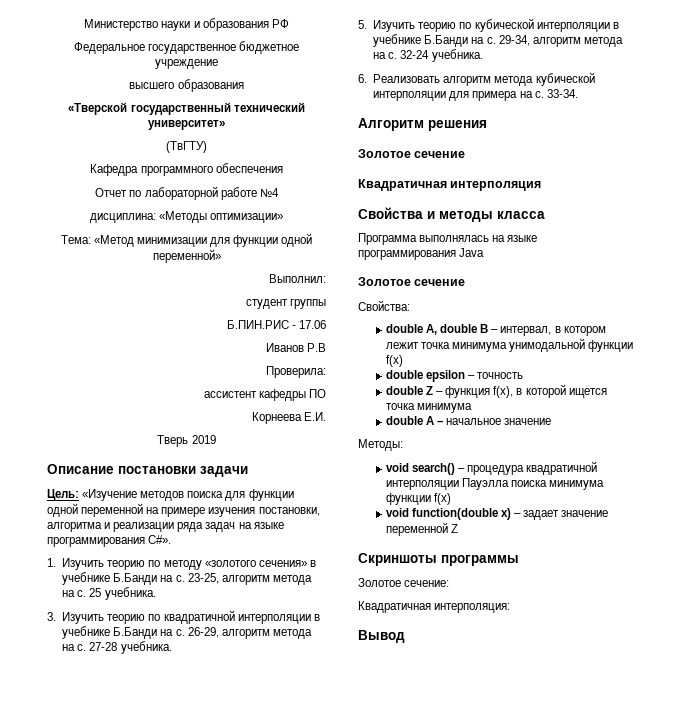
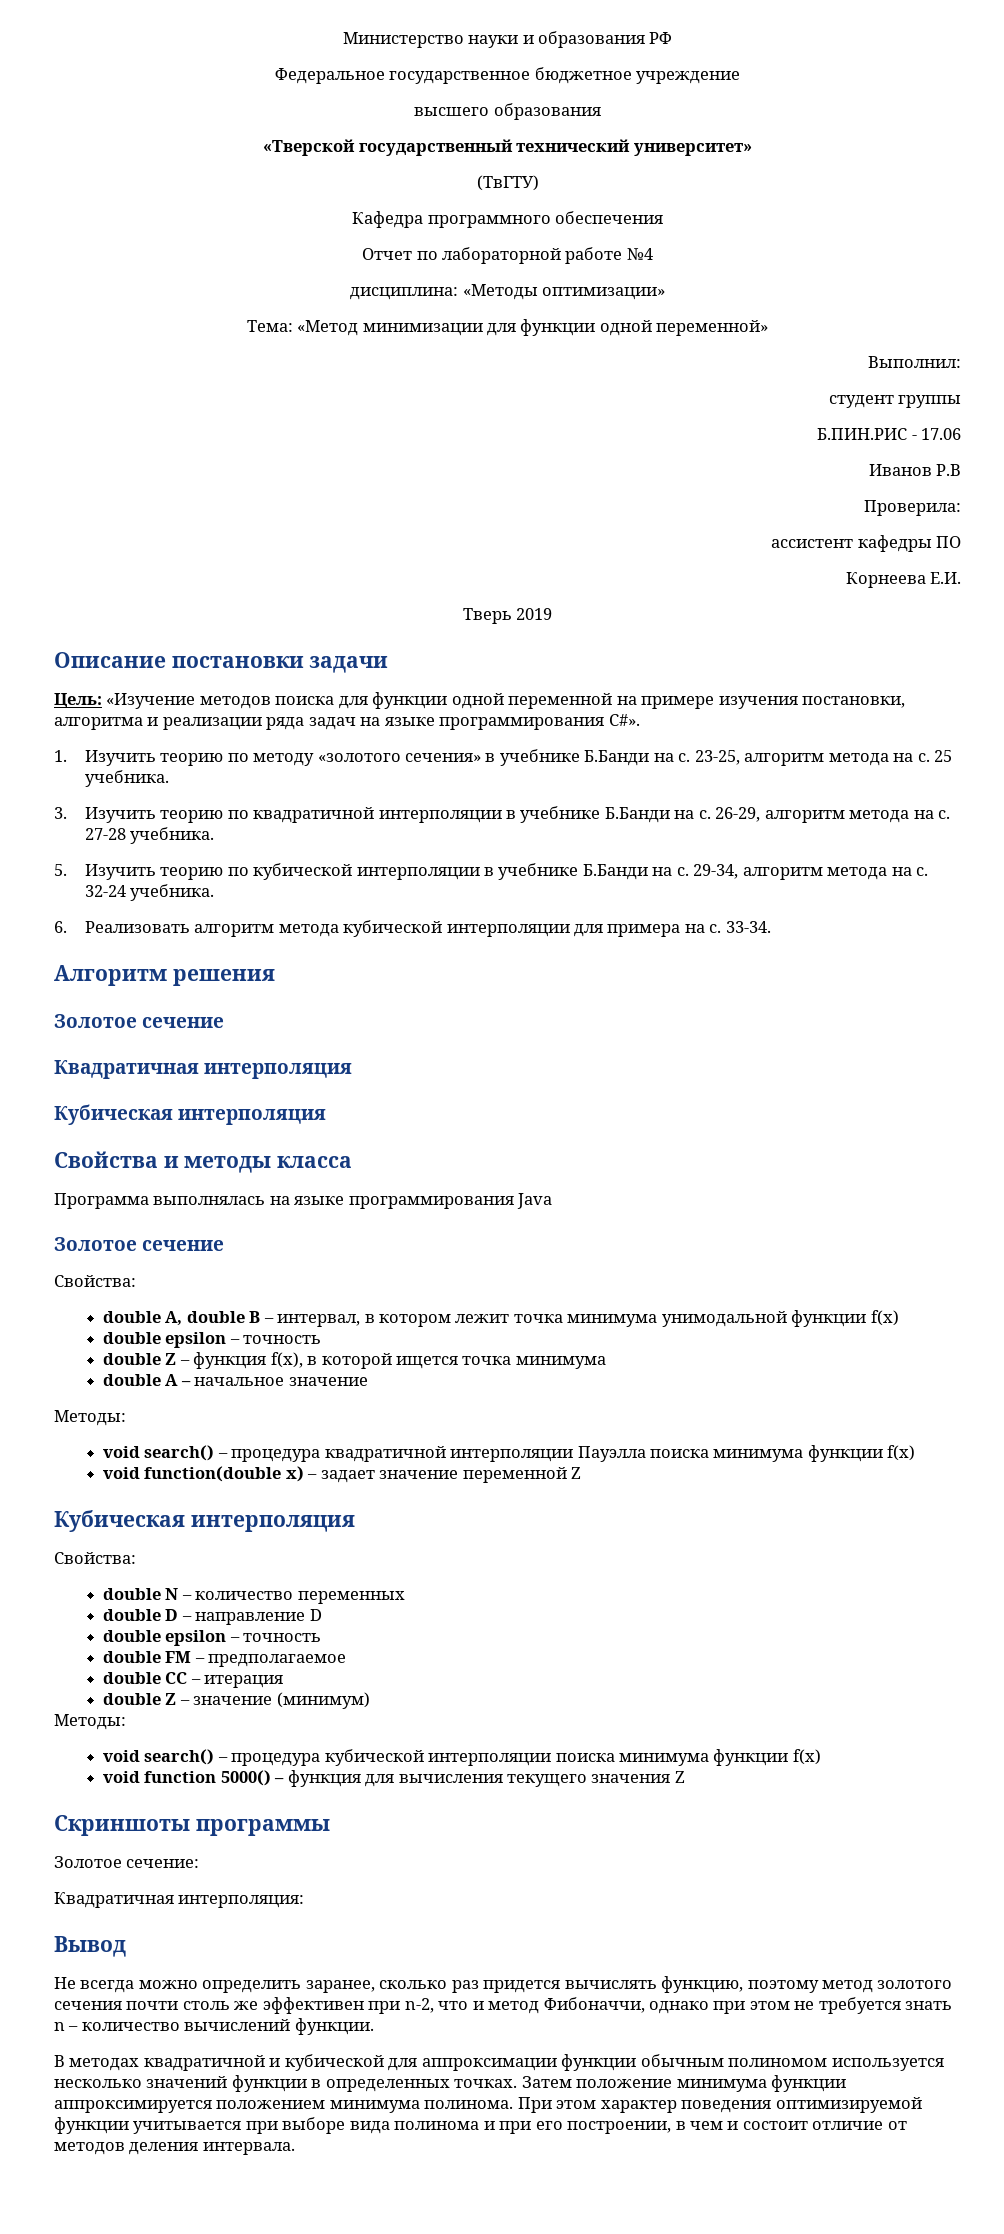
(542, 186) none -> [54,1104,327,1125] // Кубическая интерполяция
(459, 528) none -> [54,1510,355,1532] [54,1552,136,1564] [102,1588,405,1604] [102,1609,322,1625] [102,1630,322,1646] [102,1651,347,1667] [102,1672,284,1688] [102,1692,370,1709] [54,1714,126,1730] [102,1749,821,1766] [102,1770,685,1787] // Кубическая интерполяция // Свойства: // double N – количество переменных // double D – направление D // double epsilon – точность // double FM – предполагаемое // double CC – итерация // double Z – значение (минимум) // Методы: // void search() – процедура кубической интерполяции поиска минимума функции f(x) // void function 5000() – функция для вычисления текущего значения Z
(405, 636) none -> [54,1976,953,1993] [54,1997,953,2014] [54,2018,374,2035] [54,2054,944,2071] [54,2075,847,2092] [54,2097,922,2113] [54,2117,907,2134] [54,2142,295,2155] // Не всегда можно определить заранее, сколько раз придется вычислять функцию, поэтому метод золотого сечения почти столь же эффективен при n-2, что и метод Фибоначчи, однако при этом не требуется знать n – количество вычислений функции. // В методах квадратичной и кубической для аппроксимации функции обычным полиномом используется несколько значений функции в определенных точках. Затем положение минимума функции аппроксимируется положением минимума полинома. При этом характер поведения оптимизируемой функции учитывается при выборе вида полинома и при его построении, в чем и состоит отличие от методов деления интервала.

